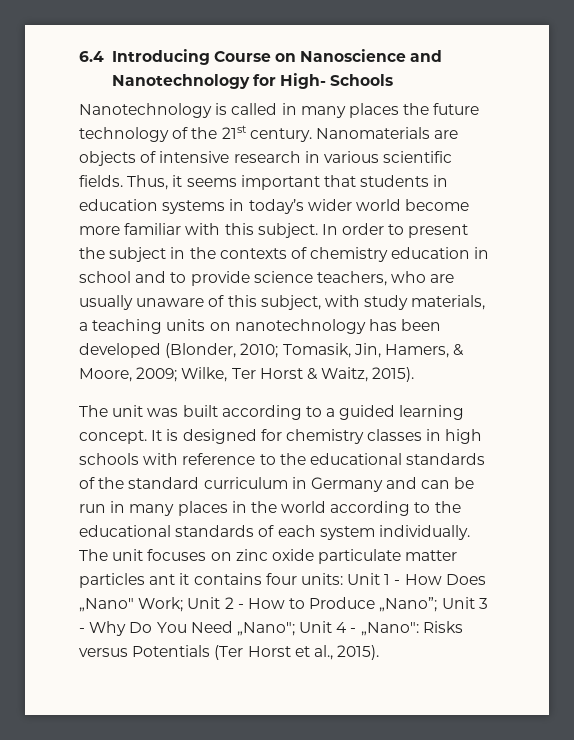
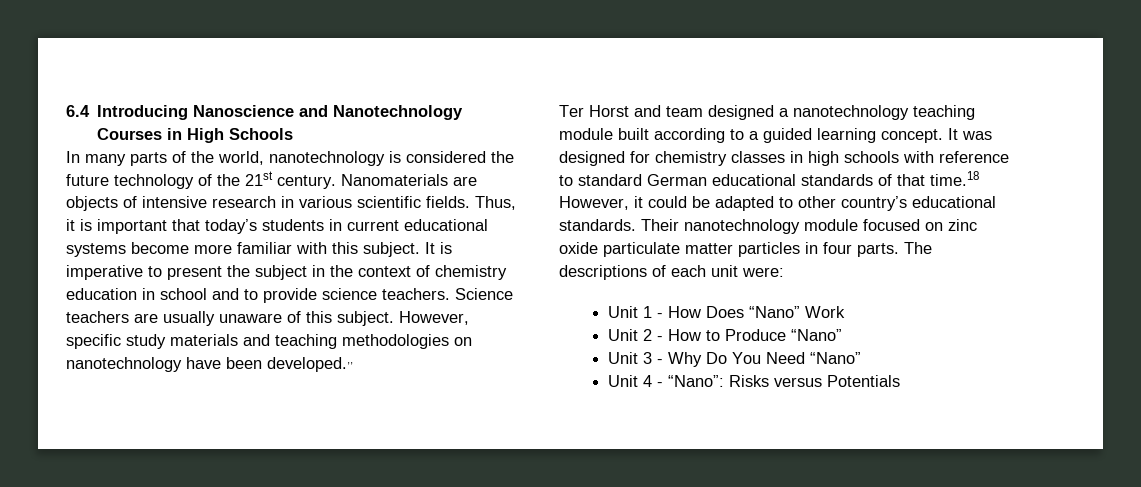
[213,51,297,62] Course on -> (189, 112) none
[252,73,394,89] [79,103,399,118] for High- Schools // Nanotechnology is called in many places -> [97,128,294,143] [66,151,486,166] Courses in High Schools // In many parts of the world, nanotechnology is considered
[186,178,237,187] seems -> [80,219,92,231] is
(356, 181) none -> [205,219,257,234] today’s
[79,199,401,214] education systems in today’s wider world -> [347,219,488,231] [66,243,126,257] current educational systems
[321,223,385,235] In order -> [425,242,452,254] [66,265,143,280] It is imperative
[219,248,287,259] contexts -> [358,266,411,277] context
[316,271,427,286] teachers, who -> [382,288,513,300] [66,311,129,323] teachers. Science teachers
[260,295,486,310] [79,319,442,334] [79,343,465,358] [79,367,415,382] [79,405,179,417] subject, with study materials, a teaching units on nanotechnology has been developed (Blonder, 2010; Tomasik, Jin, Hamers, & Moore, 2009; Wilke, Ter Horst & Waitz, 2015). // The unit was -> [337,311,469,326] [66,334,472,349] [66,357,353,372] [559,105,975,120] [559,128,613,140] subject. However, specific study materials and teaching methodologies on nanotechnology have been developed.,, // Ter Horst and team designed a nanotechnology teaching module
[166,429,179,441] is -> [962,131,992,140] was
[279,453,486,465] [79,477,475,492] [79,501,461,516] [79,525,470,540] [79,549,207,561] the educational standards of the standard curriculum in Germany and can be run in many places in the world according to the educational standards of each system individually. The unit focuses -> [578,171,979,186] [559,196,996,211] [559,219,920,234] standard German educational standards of that time.18 However, it could be adapted to other country’s educational standards. Their nanotechnology module focused
[149,573,343,585] ant it contains four units: -> [805,242,932,257] [559,265,784,280] in four parts. The descriptions of each unit were: //
[79,597,184,612] „Nano" Work; -> [749,306,846,318] “Nano” Work //
[379,597,438,612] „Nano”; -> [791,329,843,341] “Nano” //
[236,622,295,636] „Nano"; -> [810,352,862,364] “Nano” //
[360,622,419,636] „Nano": -> [668,375,725,387] “Nano”:
[214,645,380,660] (Ter Horst et al., 2015). -> (901, 381) none

